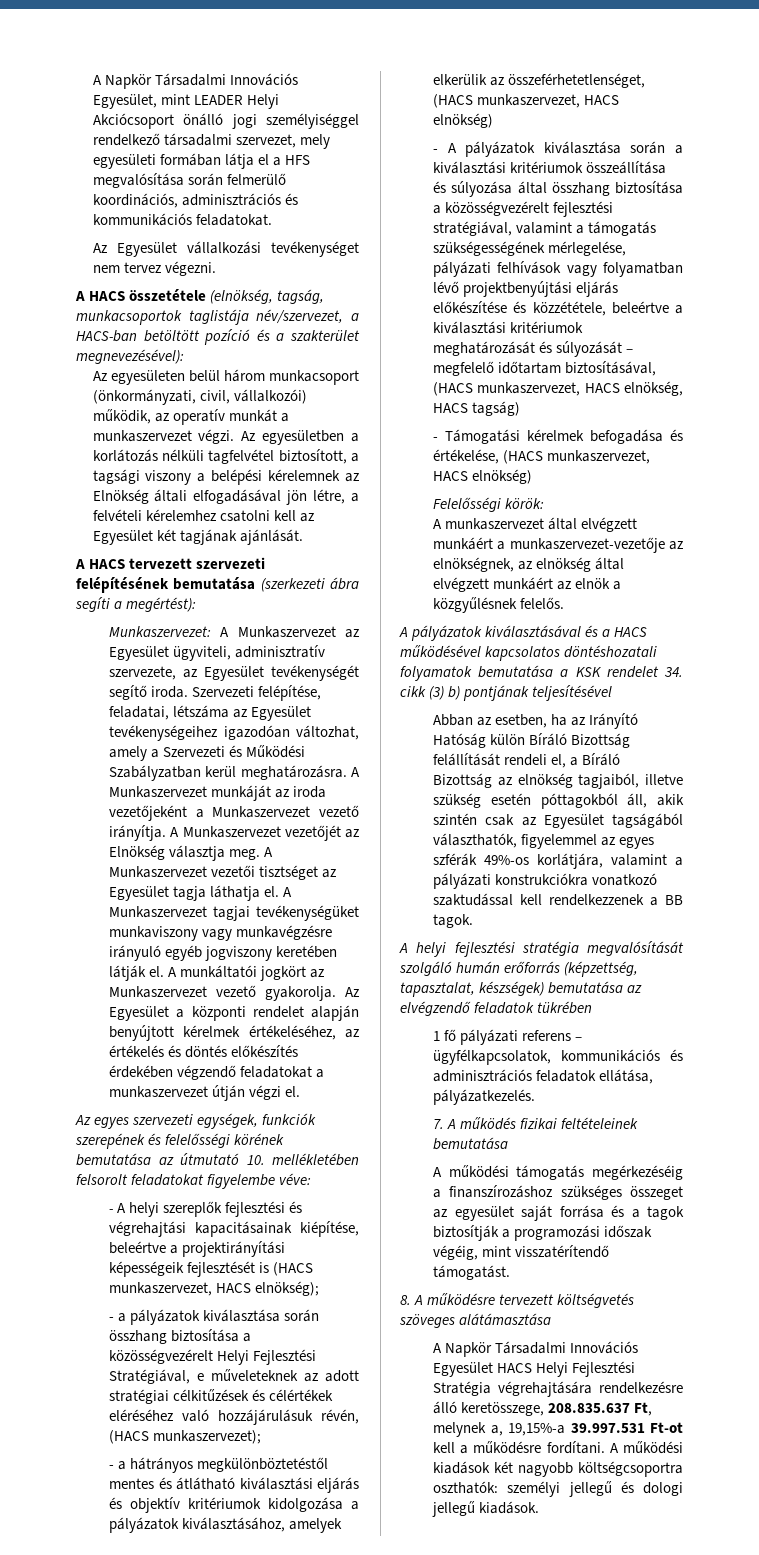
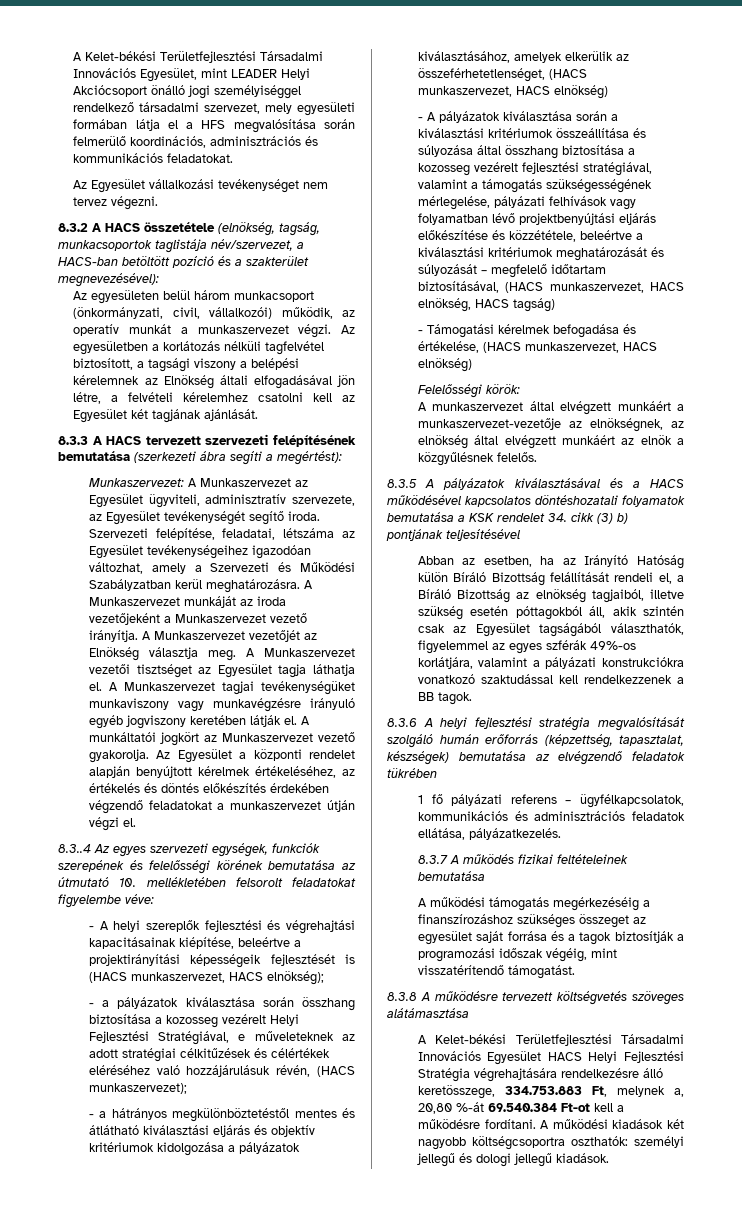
[92,74,152,89] A Napkör -> [73,51,257,63] A Kelet-békési Területfejlesztési
(216, 268) none -> [58,223,88,232] 8.3.2
(303, 537) none -> [58,436,88,445] 8.3.3
(301, 1091) none -> [58,844,91,853] 8.3..4
[109,1349,214,1364] közösségvezérelt -> [165,1014,266,1028] kozosseg vezérelt
[445,201,550,216] közösségvezérelt -> [417,162,518,176] kozosseg vezérelt
(565, 603) none -> [387,479,417,488] 8.3.5
(474, 921) none -> [387,718,417,727] 8.3.6
[433,1119,445,1129] 7. -> [417,855,448,864] 8.3.7
[400,1295,411,1305] 8. -> [387,992,417,1001] 8.3.8
[445,1342,493,1357] Napkör -> [435,1034,612,1046] Kelet-békési Területfejlesztési
[548,1403,631,1413] 208.835.637 -> [504,1086,582,1095] 334.753.883
[508,1423,645,1436] 19,15%-a 39.997.531 -> [417,1102,557,1114] 20,80 %-át 69.540.384

